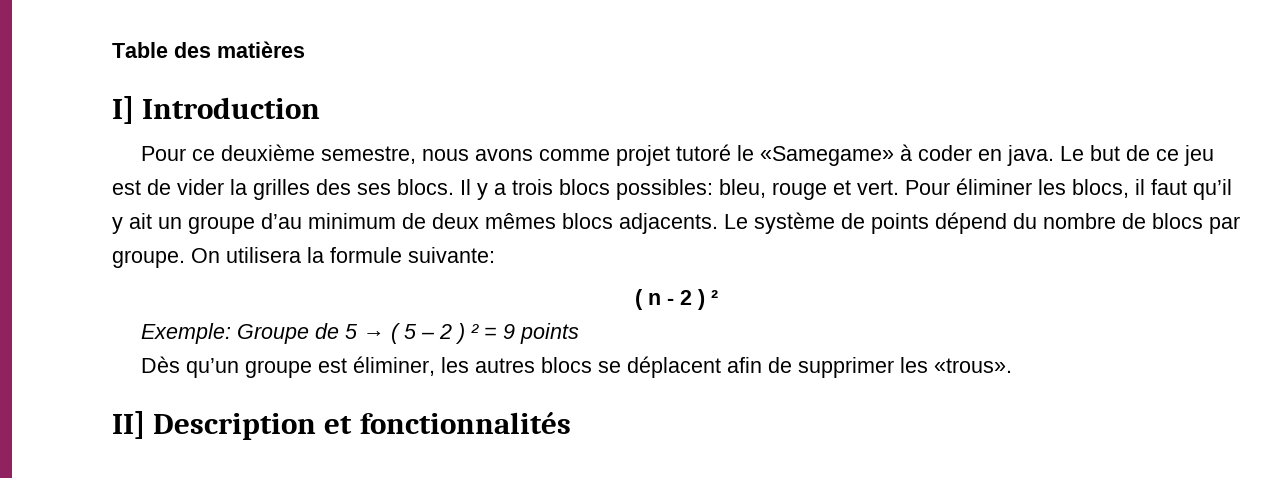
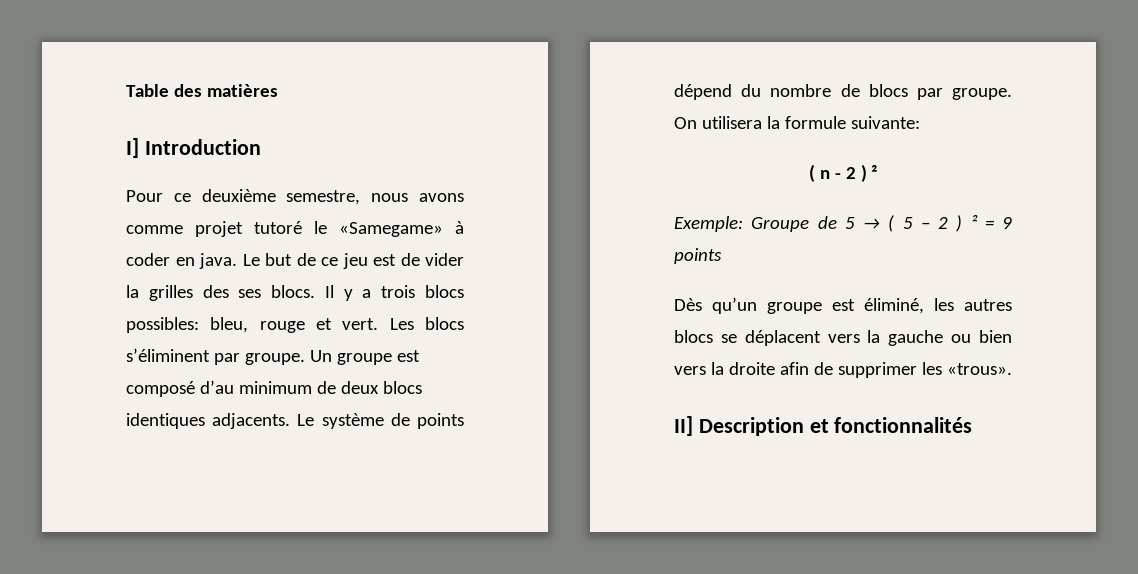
[905,178,1232,200] [112,213,255,234] Pour éliminer les blocs, il faut qu’il y ait un groupe -> [389,317,464,330] [126,348,420,365] [126,381,195,397] Les blocs s’éliminent par groupe. Un groupe est composé
[485,213,613,229] mêmes blocs -> [382,381,422,394] [126,413,205,429] blocs identiques
[352,356,435,376] éliminer, -> [864,298,924,314] éliminé,
(721, 367) none -> [827,330,1013,346] [674,362,775,375] vers la gauche ou bien vers la droite

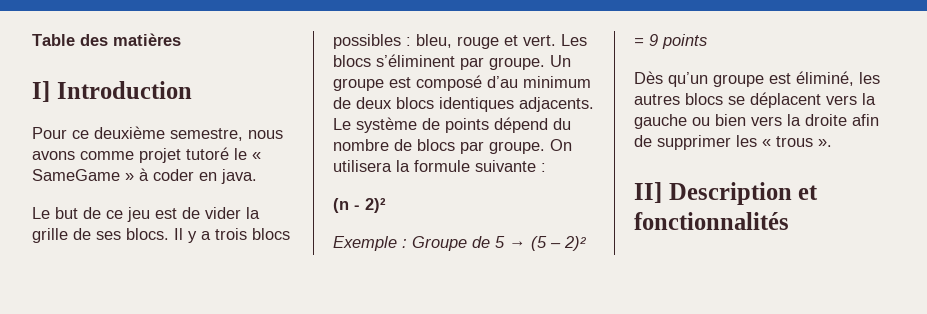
[339,222,443,237] «Samegame» -> [252,152,261,160] [32,169,134,181] « SameGame »
(237, 261) none -> (257, 176) //
[148,285,229,301] grilles des -> [32,228,91,243] grille de
[126,317,199,333] possibles: -> [333,34,411,49] possibles :
[850,116,920,129] [808,164,878,182] [674,214,978,232] suivante: // ( n - 2 ) ² // Exemple: Groupe de 5 → ( 5 – 2 ) ² -> [475,160,546,172] [333,198,386,213] [333,236,586,251] suivante : // (n - 2)² // Exemple : Groupe de 5 → (5 – 2)²
[946,363,1012,375] «trous». -> [762,136,832,147] « trous ».

